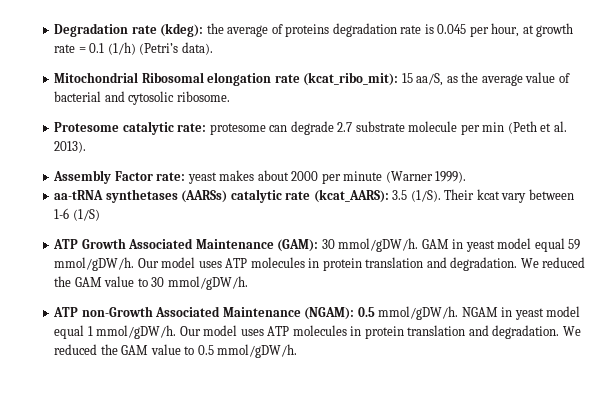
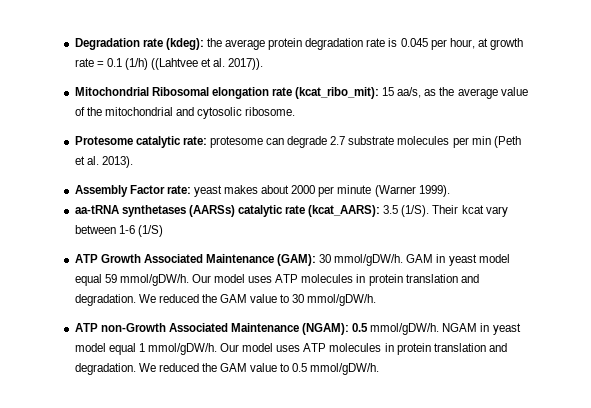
[271,24,330,37] of proteins -> [268,38,303,50] protein
[139,42,213,55] (Petri’s data). -> [151,58,264,70] ((Lahtvee et al. 2017)).
[416,73,444,86] aa/S, -> [397,87,422,98] aa/s,
[54,91,102,102] bacterial -> [86,107,173,116] the mitochondrial
[408,121,458,132] molecule -> [397,136,450,145] molecules

